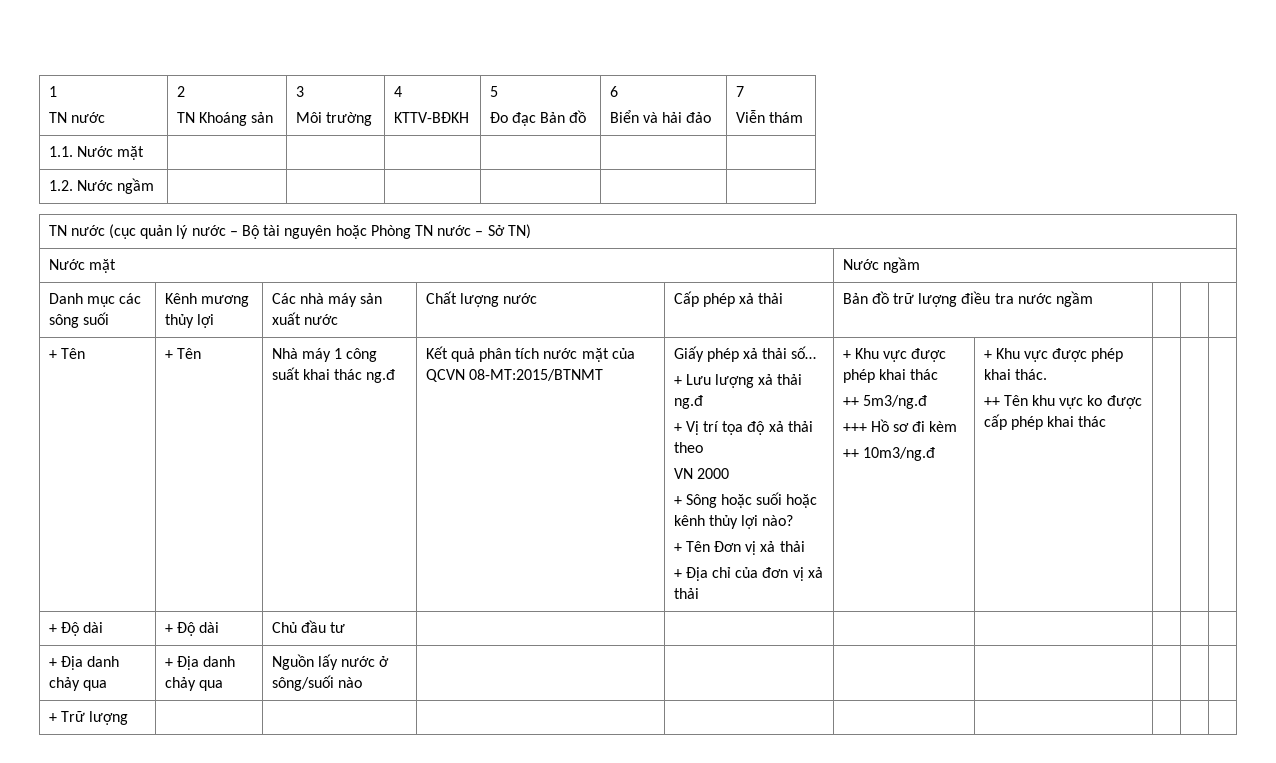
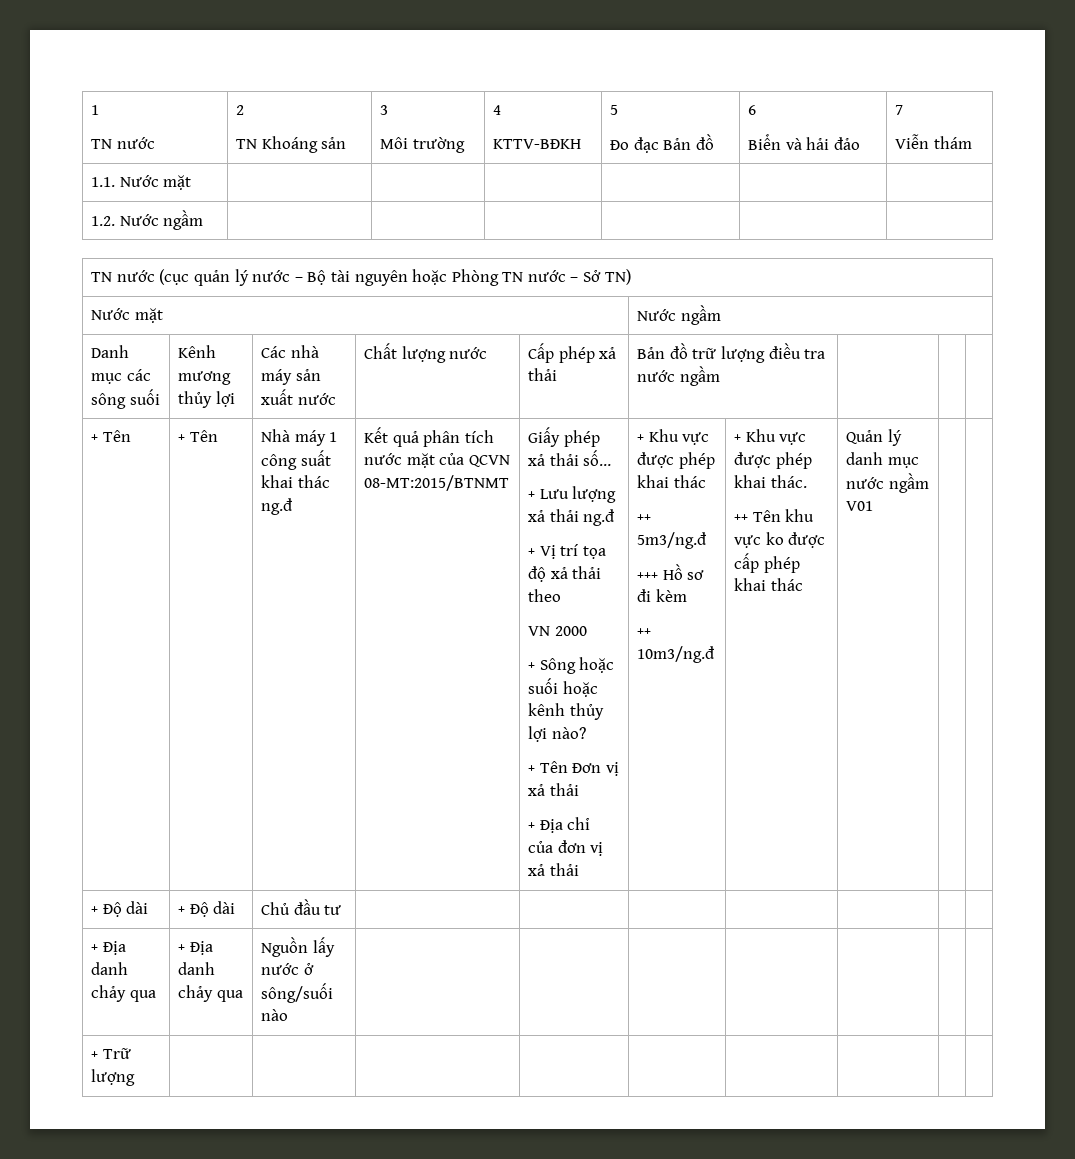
(1107, 421) none -> [846,429,902,446] [846,452,919,468] [846,473,929,493] [846,501,874,511] Quản lý danh mục nước ngầm V01

